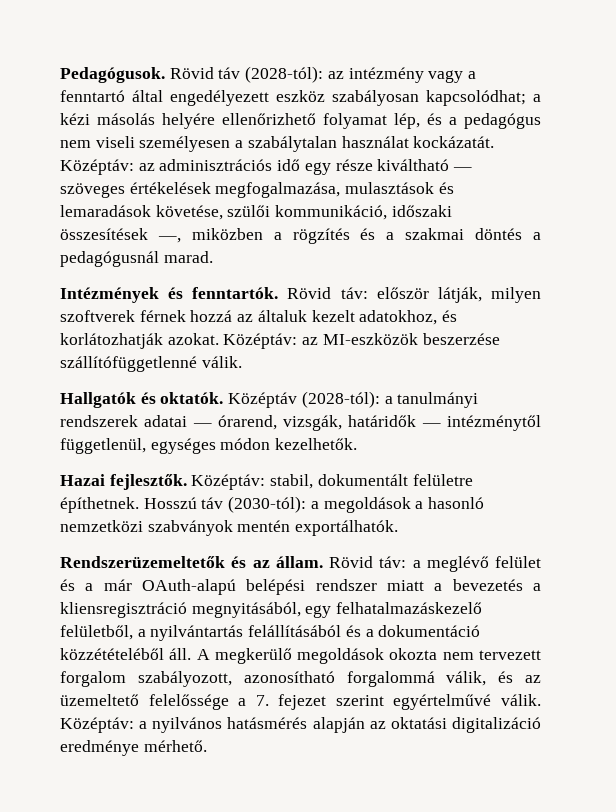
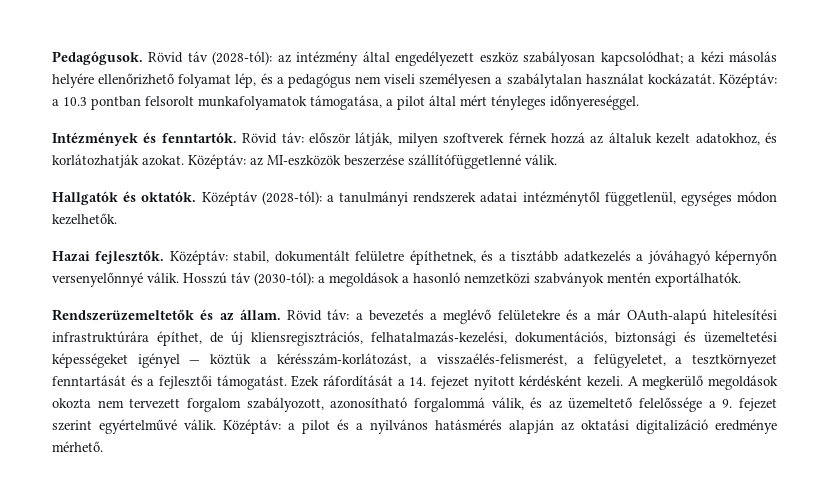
[428,70,477,83] [60,90,125,102] vagy a fenntartó -> (359, 58) none
[138,159,473,175] [60,182,454,198] [60,205,452,220] [60,228,542,244] [60,251,213,267] az adminisztrációs idő egy része kiváltható — szöveges értékelések megfogalmazása, mulasztások és lemaradások követése, szülői kommunikáció, időszaki összesítések —, miközben a rögzítés és a szakmai döntés a pedagógusnál marad. -> [52,95,639,110] a 10.3 pontban felsorolt munkafolyamatok támogatása, a pilot által mért tényleges időnyereséggel.
[192,415,441,431] — órarend, vizsgák, határidők — -> (518, 197) none
[60,497,139,513] építhetnek. -> [409,250,777,265] [52,272,179,287] építhetnek, és a tisztább adatkezelés a jóváhagyó képernyőn versenyelőnnyé válik.
[426,556,541,572] [60,579,541,595] [60,602,483,618] [60,625,481,641] [60,648,192,660] meglévő felület és a már OAuth-alapú belépési rendszer miatt a bevezetés a kliensregisztráció megnyitásából, egy felhatalmazáskezelő felületből, a nyilvántartás felállításából és a dokumentáció közzétételéből áll. -> [368,309,777,324] [52,331,777,346] [52,353,778,368] [52,375,624,390] bevezetés a meglévő felületekre és a már OAuth-alapú hitelesítési infrastruktúrára építhet, de új kliensregisztrációs, felhatalmazás-kezelési, dokumentációs, biztonsági és üzemeltetési képességeket igényel — köztük a kérésszám-korlátozást, a visszaélés-felismerést, a felügyeletet, a tesztkörnyezet fenntartását és a fejlesztői támogatást. Ezek ráfordítását a 14. fejezet nyitott kérdésként kezeli.
[255,695,269,706] 7. -> [722,399,733,408] 9.
(148, 725) none -> [302,419,363,434] pilot és a

